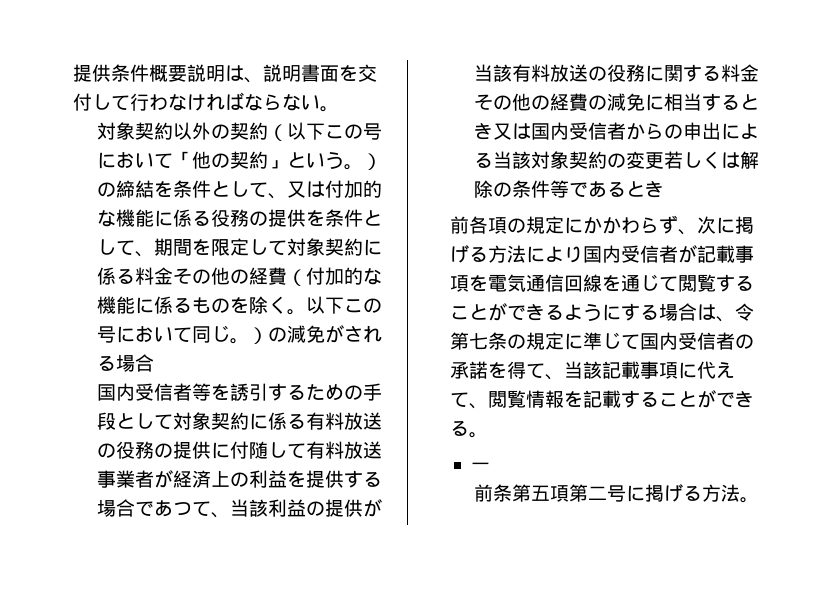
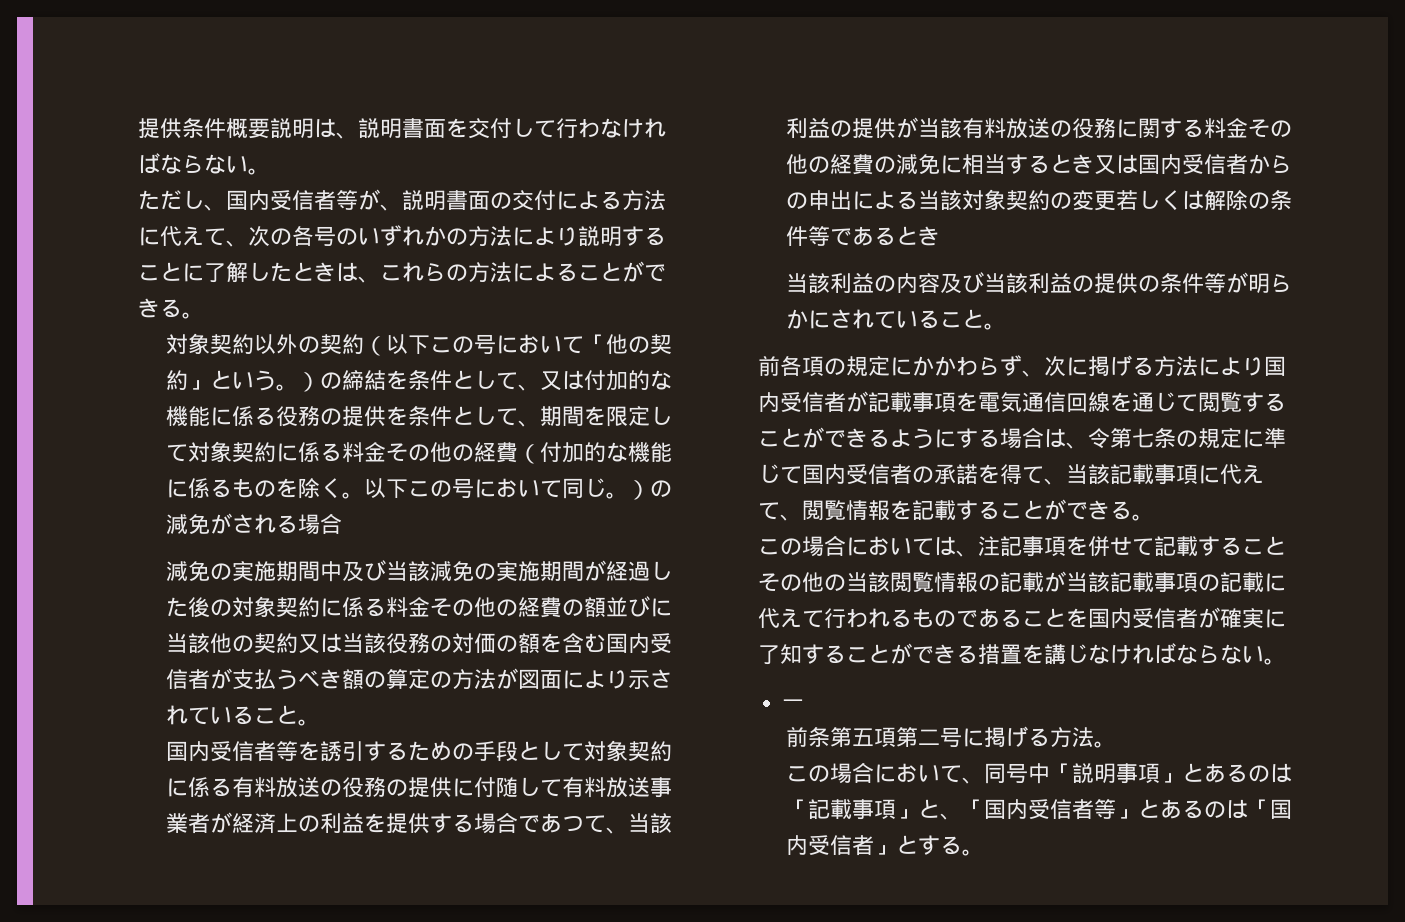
(339, 109) none -> [138,189,667,211] [138,225,667,247] [138,261,667,283] [138,298,205,319] // ただし、国内受信者等が、説明書面の交付による方法に代えて、次の各号のいずれかの方法により説明することに了解したときは、これらの方法によることができる。
(154, 363) none -> [166,560,673,582] [166,596,673,618] [166,633,673,654] [166,668,673,690] [166,705,321,726] // 減免の実施期間中及び当該減免の実施期間が経過した後の対象契約に係る料金その他の経費の額並びに当該他の契約又は当該役務の対価の額を含む国内受信者が支払うべき額の算定の方法が図面により示されていること。
(664, 189) none -> [786,272,1293,294] [786,309,1007,330] // 当該利益の内容及び当該利益の提供の条件等が明らかにされていること。
(488, 435) none -> [758,535,1287,557] [758,571,1287,593] [758,607,1287,629] [758,643,1287,665] // この場合においては、注記事項を併せて記載することその他の当該閲覧情報の記載が当該記載事項の記載に代えて行われるものであることを国内受信者が確実に了知することができる措置を講じなければならない。
(759, 500) none -> [786,762,1293,784] [786,799,1293,820] [786,835,985,856] // この場合において、同号中「説明事項」とあるのは「記載事項」と、「国内受信者等」とあるのは「国内受信者」とする。

